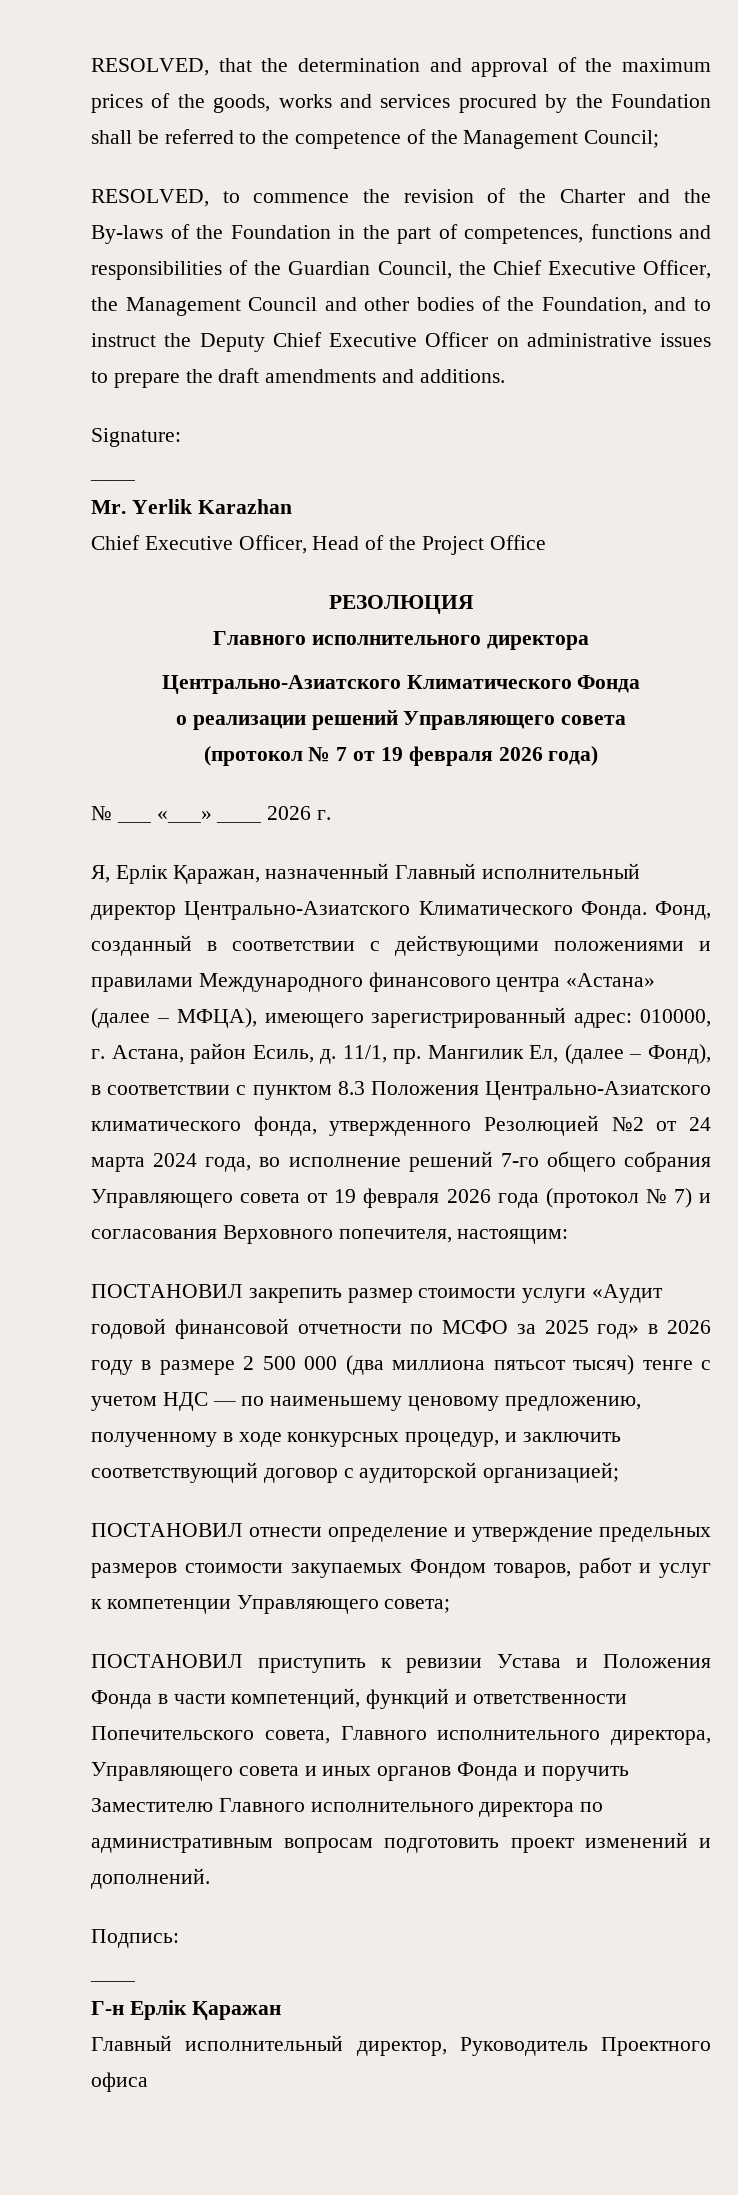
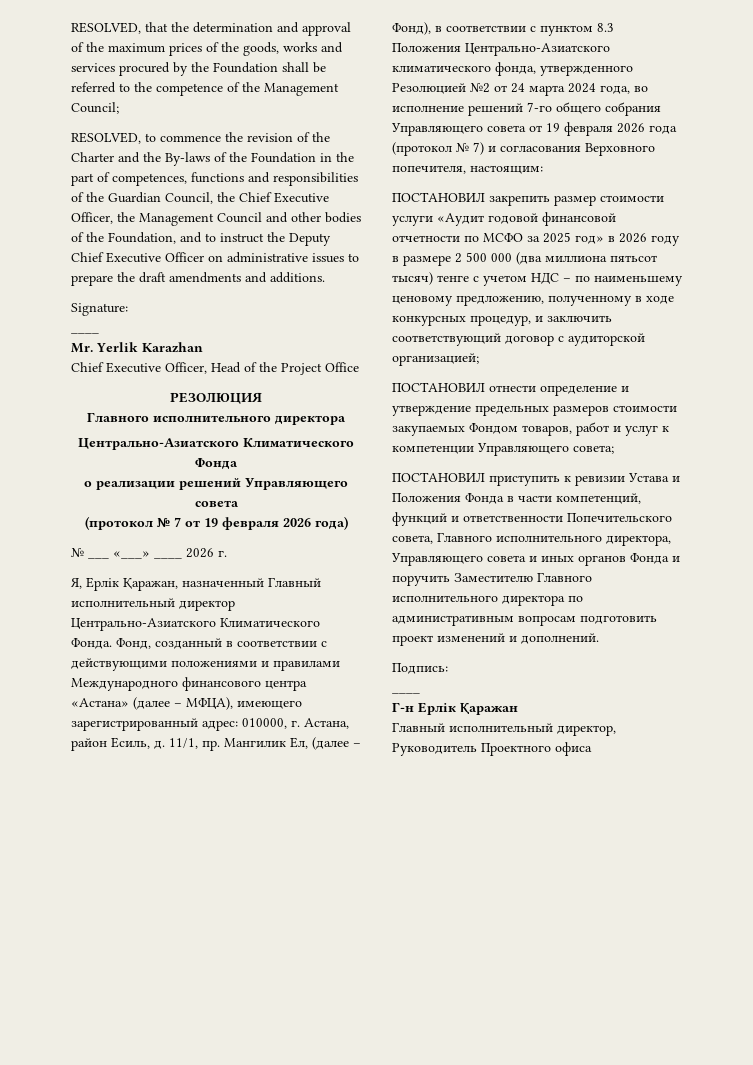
[212,1401,236,1406] — -> [563,278,571,282] –

